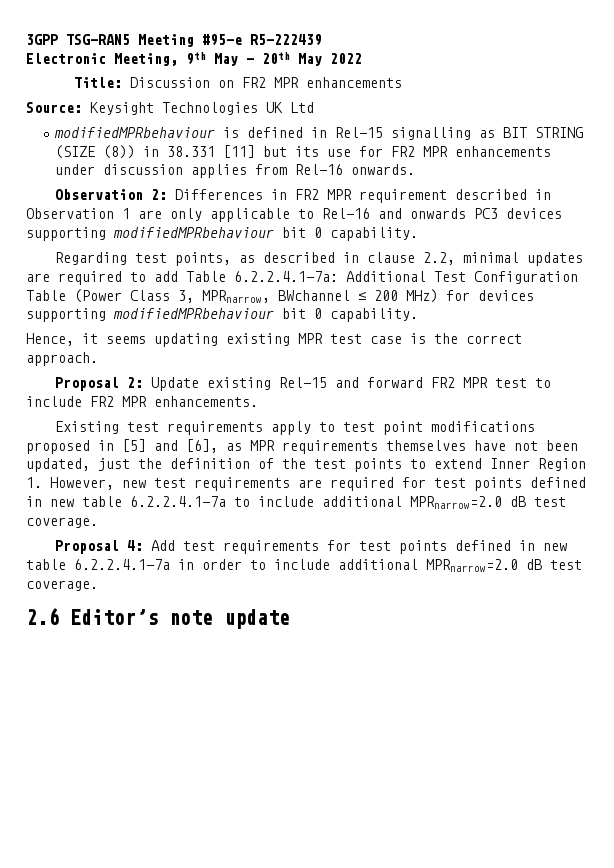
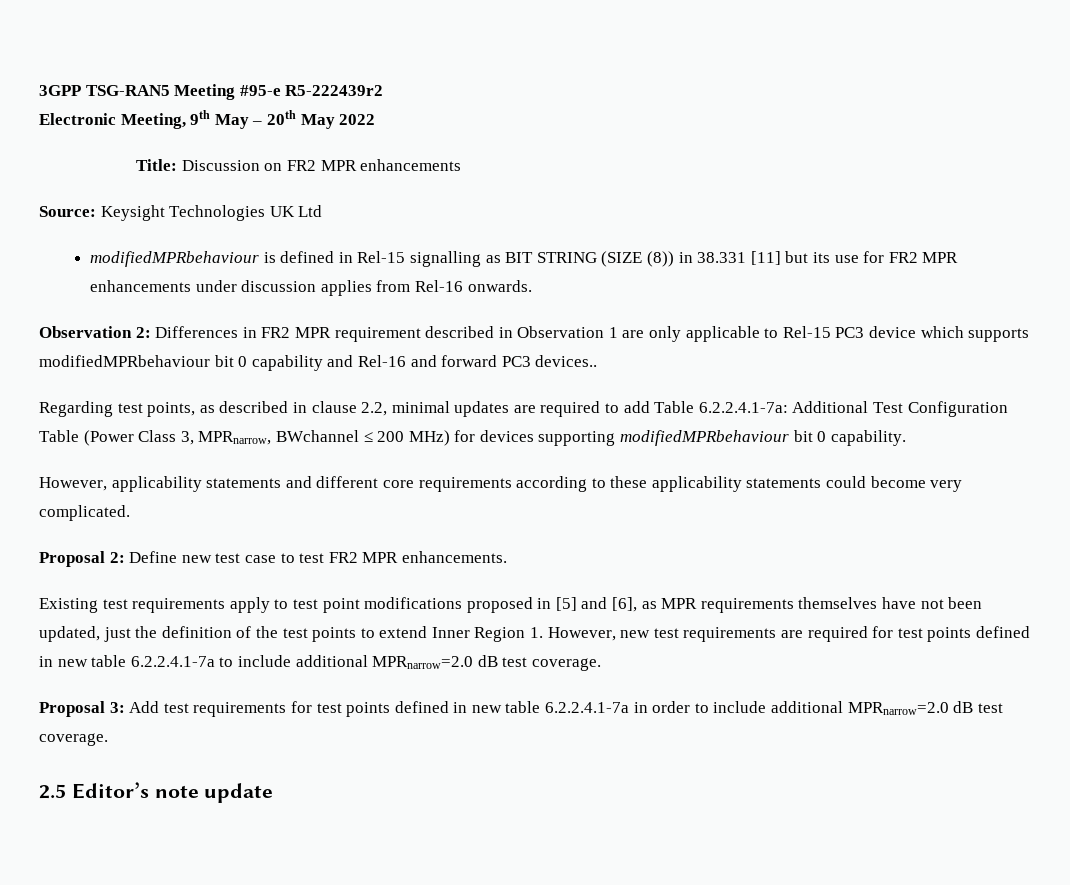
[250,34,322,46] R5-222439 -> [285,85,384,96] R5-222439r2
[322,208,562,219] [26,227,418,241] Rel-16 and onwards PC3 devices supporting modifiedMPRbehaviour bit 0 capability. -> [782,326,1030,342] [39,355,598,371] Rel-15 PC3 device which supports modifiedMPRbehaviour bit 0 capability and Rel-16 and forward PC3 devices..
[26,333,522,347] [26,352,98,366] [54,377,551,391] [26,396,82,407] Hence, it seems updating existing MPR test case is the correct approach. // Proposal 2: Update existing Rel-15 and forward FR2 MPR test to include -> [39,476,963,492] [39,505,130,521] [39,551,325,567] However, applicability statements and different core requirements according to these applicability statements could become very complicated. // Proposal 2: Define new test case to test
[126,540,143,551] 4: -> [109,702,125,713] 3:
[26,608,59,625] 2.6 -> [39,784,66,799] 2.5

